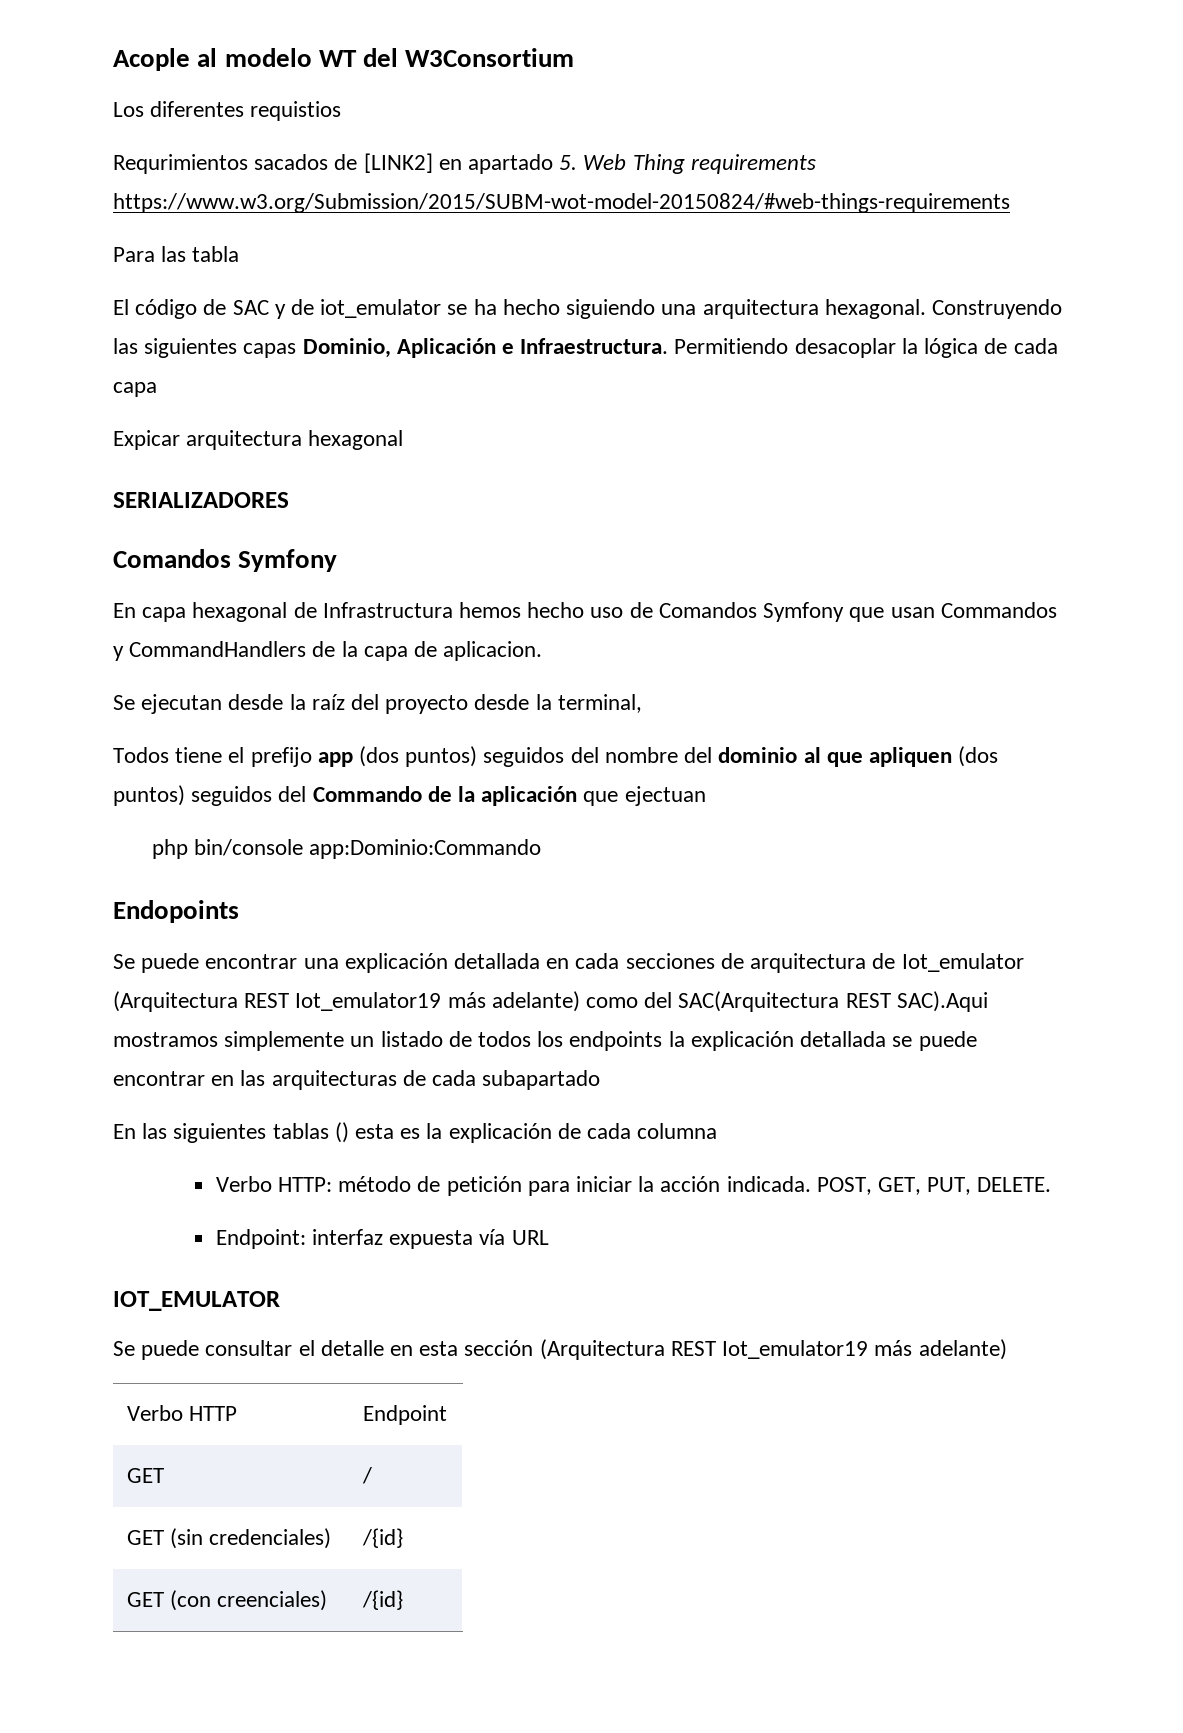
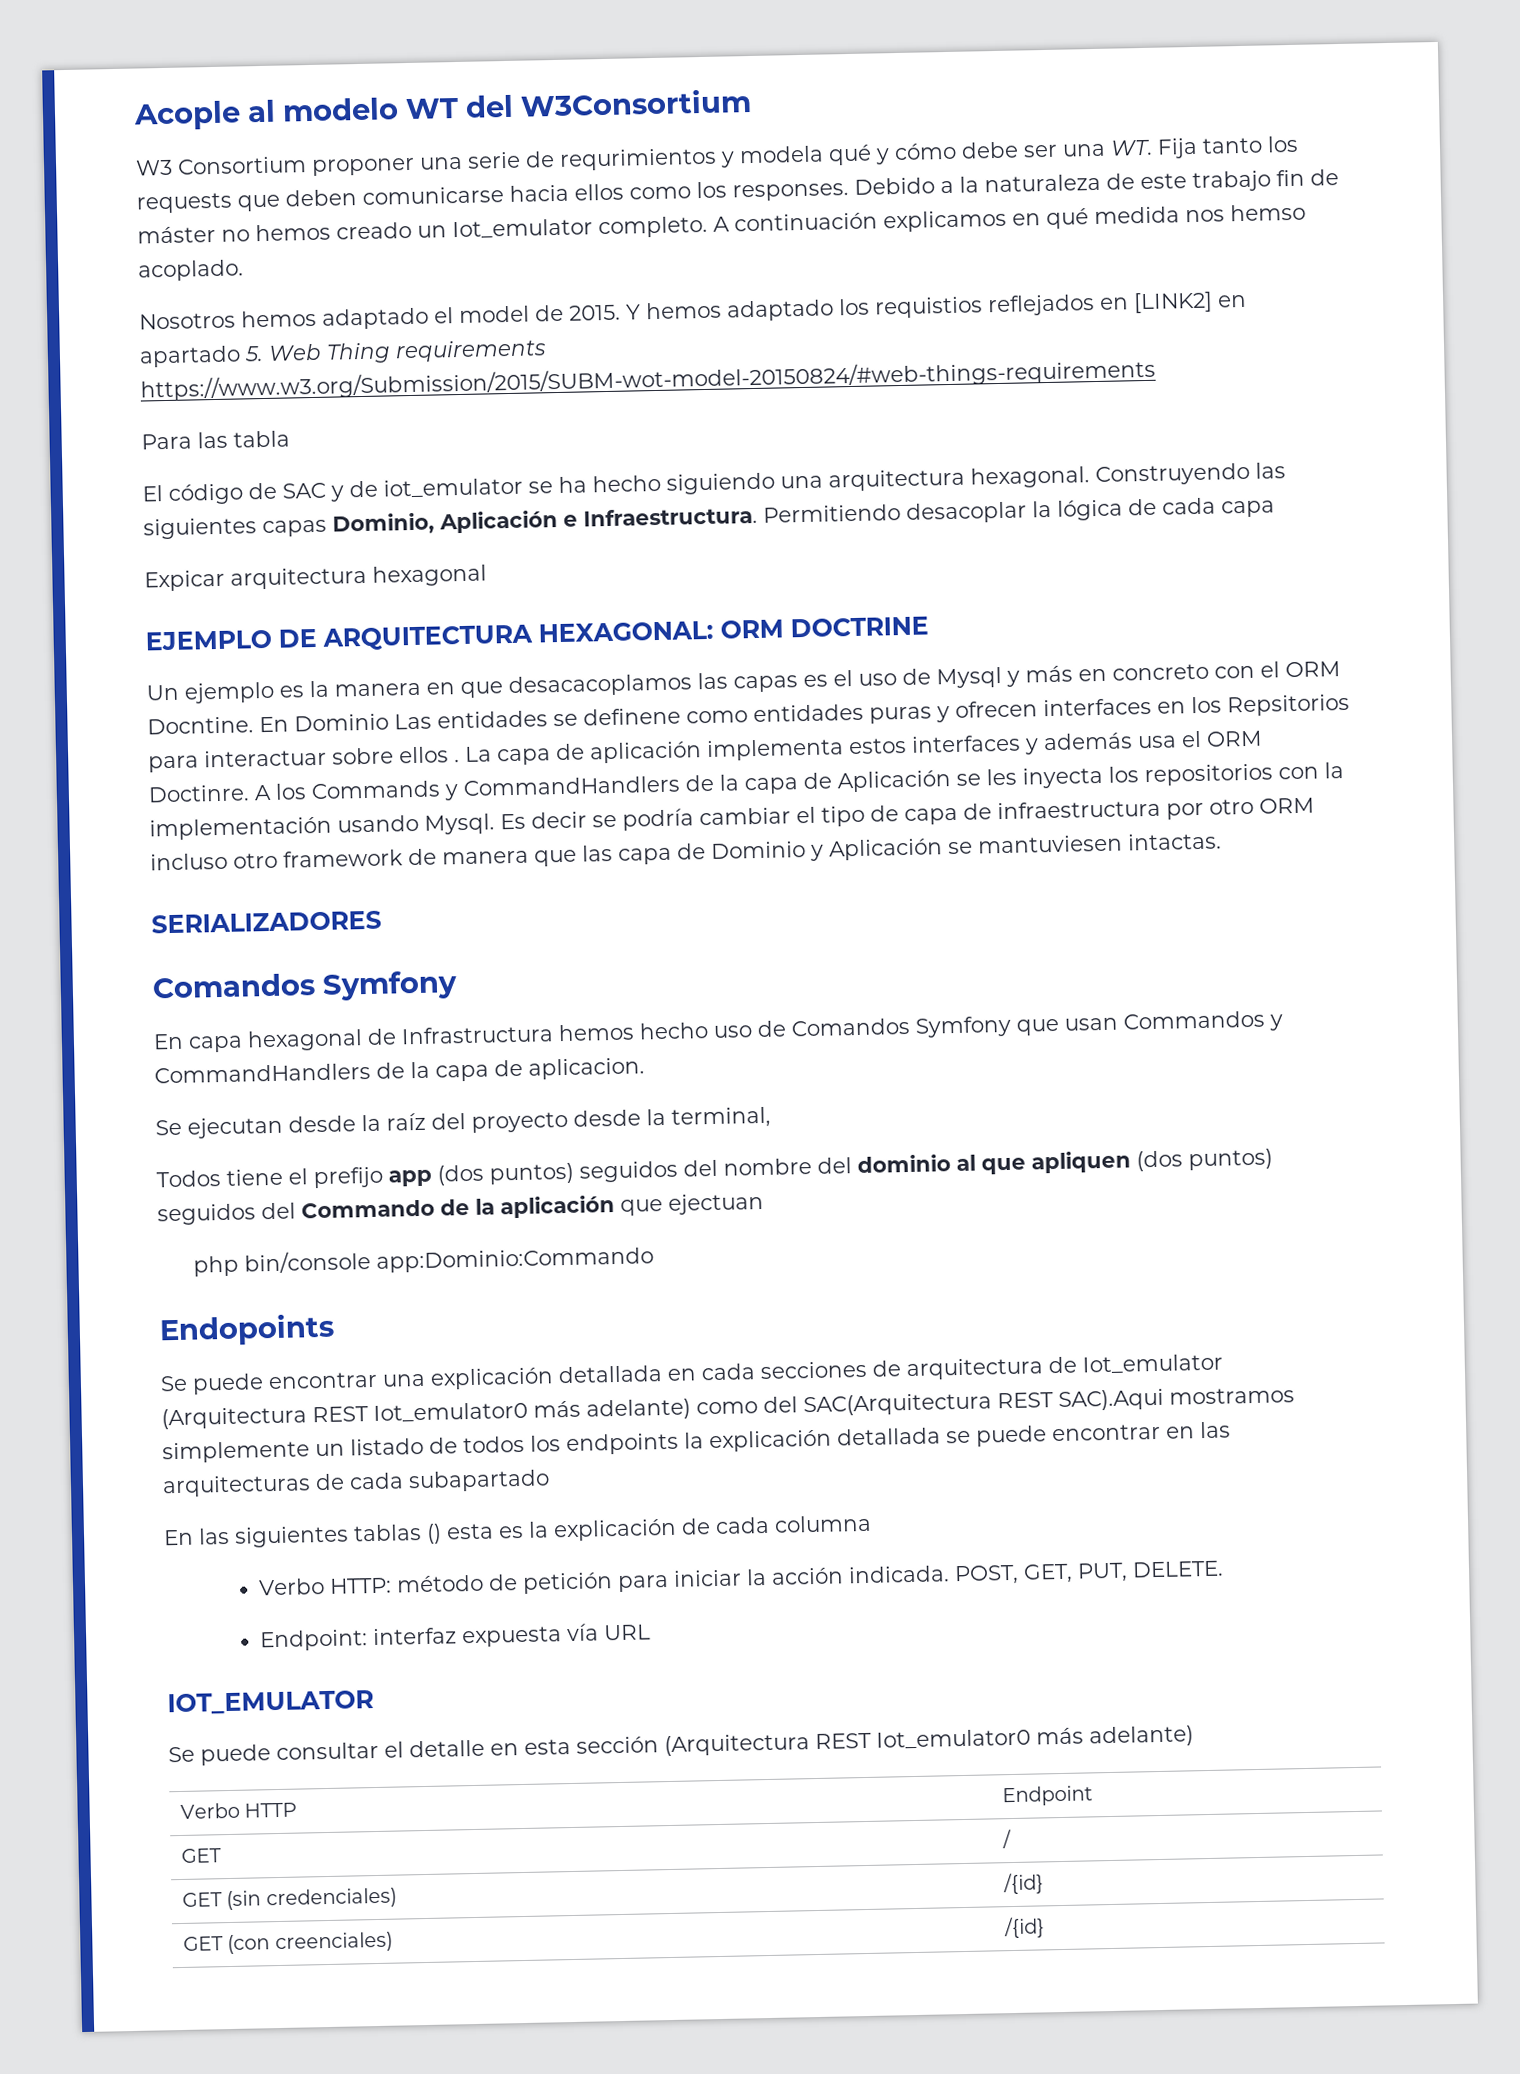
[113,101,342,121] [113,154,358,174] Los diferentes requistios // Requrimientos sacados de -> [135,135,1299,176] [136,169,1339,214] [137,203,1306,244] [138,259,244,282] [139,294,1129,330] W3 Consortium proponer una serie de requrimientos y modela qué y cómo debe ser una WT. Fija tanto los requests que deben comunicarse hacia ellos como los responses. Debido a la naturaleza de este trabajo fin de máster no hemos creado un Iot_emulator completo. A continuación explicamos en qué medida nos hemso acoplado. // Nosotros hemos adaptado el model de 2015. Y hemos adaptado los requistios reflejados en
(404, 440) none -> [145,616,929,651] [146,661,1341,704] [147,693,1350,735] [148,730,1263,773] [148,762,1344,803] [149,797,1315,841] [150,832,1222,871] // EJEMPLO DE ARQUITECTURA HEXAGONAL: ORM DOCTRINE // Un ejemplo es la manera en que desacacoplamos las capas es el uso de Mysql y más en concreto con el ORM Docntine. En Dominio Las entidades se definene como entidades puras y ofrecen interfaces en los Repsitorios para interactuar sobre ellos . La capa de aplicación implementa estos interfaces y además usa el ORM Doctinre. A los Commands y CommandHandlers de la capa de Aplicación se les inyecta los repositorios con la implementación usando Mysql. Es decir se podría cambiar el tipo de capa de infraestructura por otro ORM incluso otro framework de manera que las capa de Dominio y Aplicación se mantuviesen intactas.
[295,992,442,1011] Iot_emulator19 -> [373,1401,528,1423] Iot_emulator0
[722,1340,869,1359] Iot_emulator19 -> [876,1728,1031,1750] Iot_emulator0

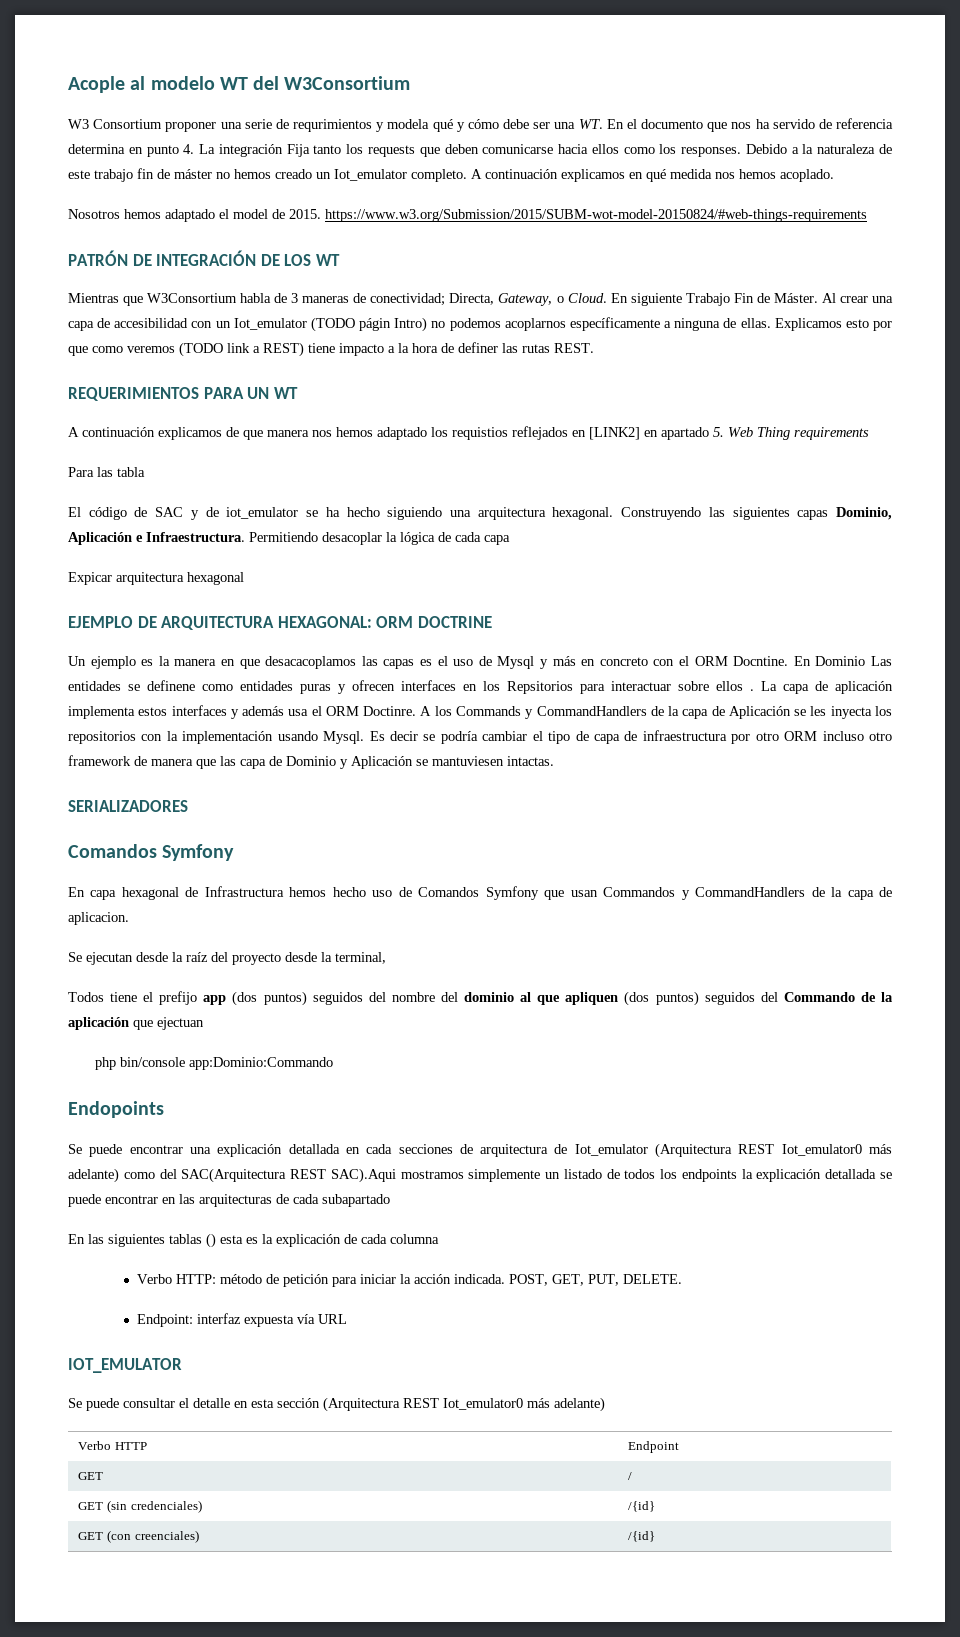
(1153, 147) none -> [606,118,893,132] [68,144,283,157] En el documento que nos ha servido de referencia determina en punto 4. La integración
[1230,203,1306,222] hemso -> [739,169,776,179] hemos
[626,304,641,320] Y -> [325,209,867,222] [68,250,340,266] [68,293,893,306] [68,317,892,332] [68,342,594,357] [68,387,298,401] [68,427,332,440] https://www.w3.org/Submission/2015/SUBM-wot-model-20150824/#web-things-requirements // PATRÓN DE INTEGRACIÓN DE LOS WT // Mientras que W3Consortium habla de 3 maneras de conectividad; Directa, Gateway, o Cloud. En siguiente Trabajo Fin de Máster. Al crear una capa de accesibilidad con un Iot_emulator (TODO págin Intro) no podemos acoplarnos específicamente a ninguna de ellas. Explicamos esto por que como veremos (TODO link a REST) tiene impacto a la hora de definer las rutas REST. // REQUERIMIENTOS PARA UN WT // A continuación explicamos de que manera nos
[140,357,1156,402] https://www.w3.org/Submission/2015/SUBM-wot-model-20150824/#web-things-requirements -> (869, 433) none

